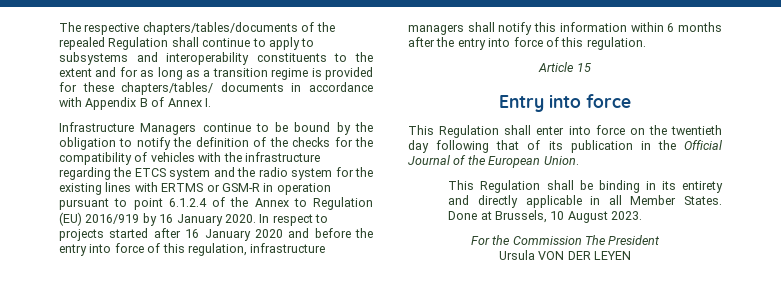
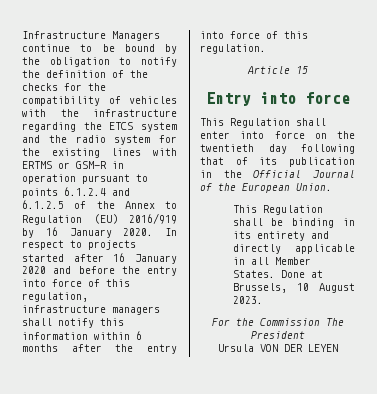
[59,22,335,35] [59,37,315,50] [59,52,373,65] [59,67,373,80] [59,82,373,95] [59,97,211,110] The respective chapters/tables/documents of the repealed Regulation shall continue to apply to subsystems and interoperability constituents to the extent and for as long as a transition regime is provided for these chapters/tables/ documents in accordance with Appendix B of Annex I. // -> (22, 35) none
[133,198,207,210] point 6.1.2.4 -> [22,187,130,198] [22,200,64,209] points 6.1.2.4 and 6.1.2.5

